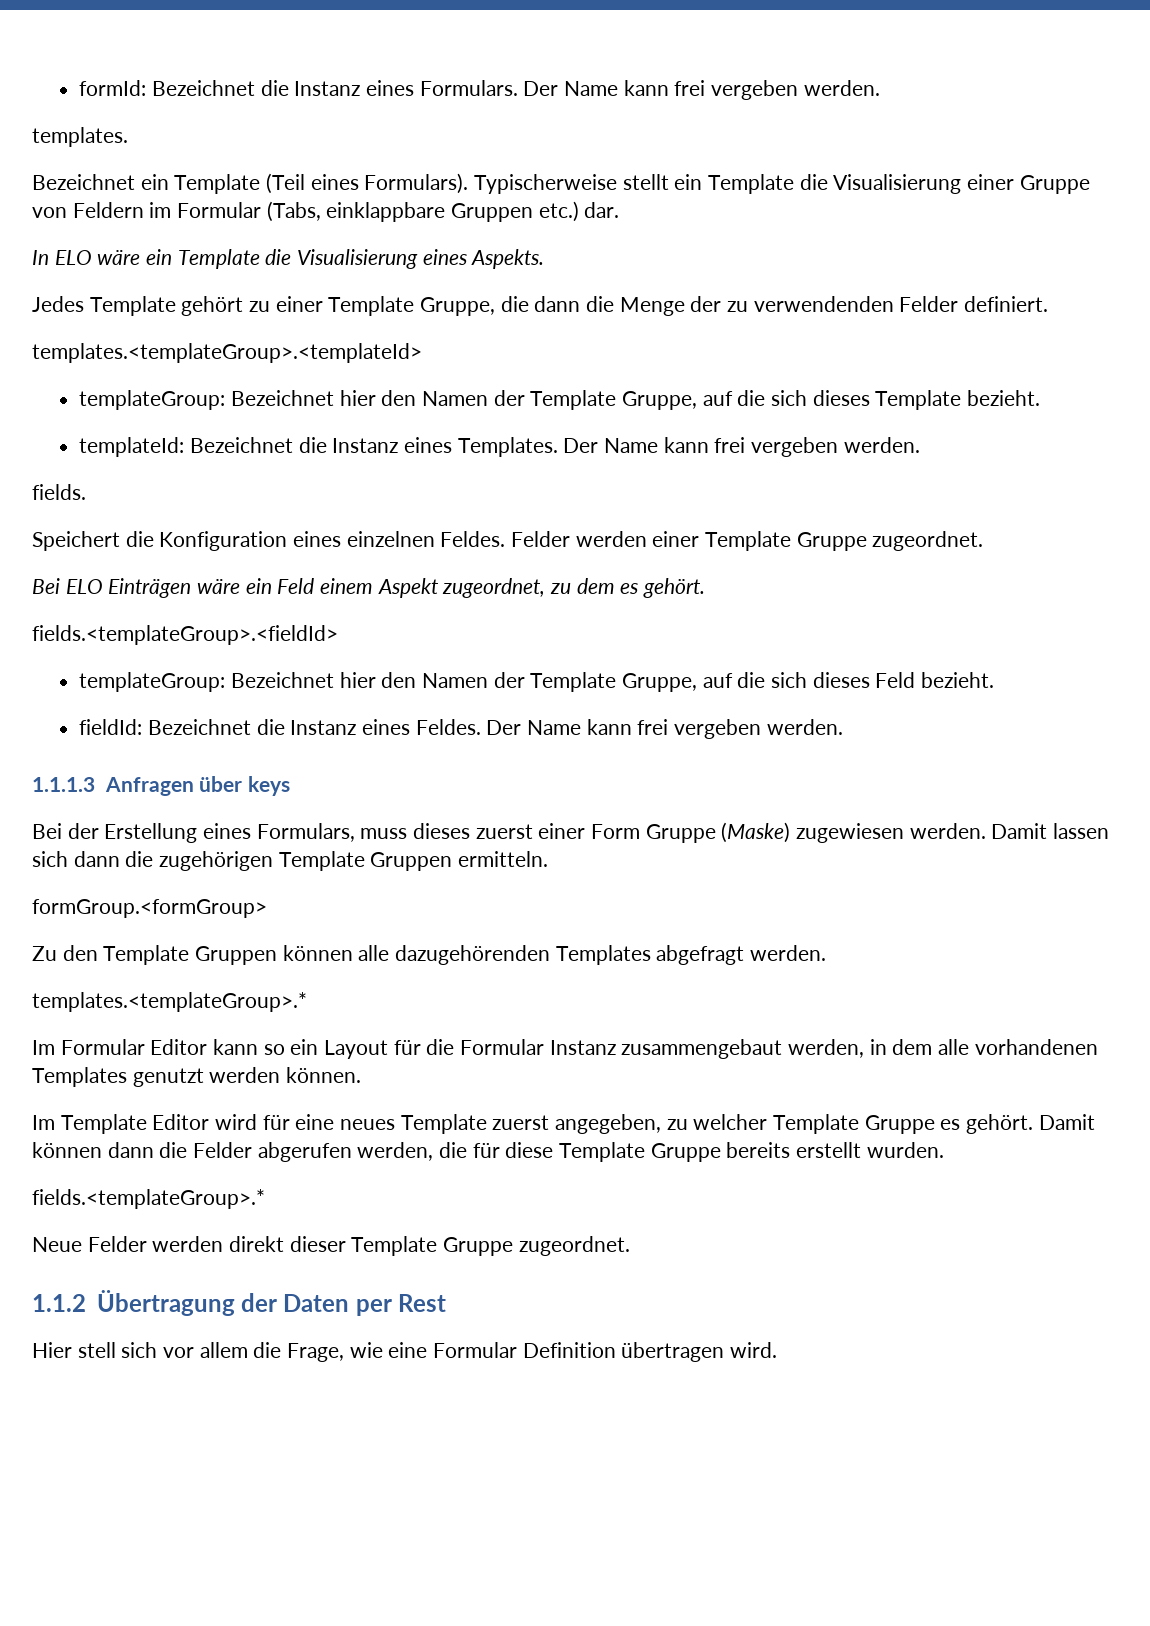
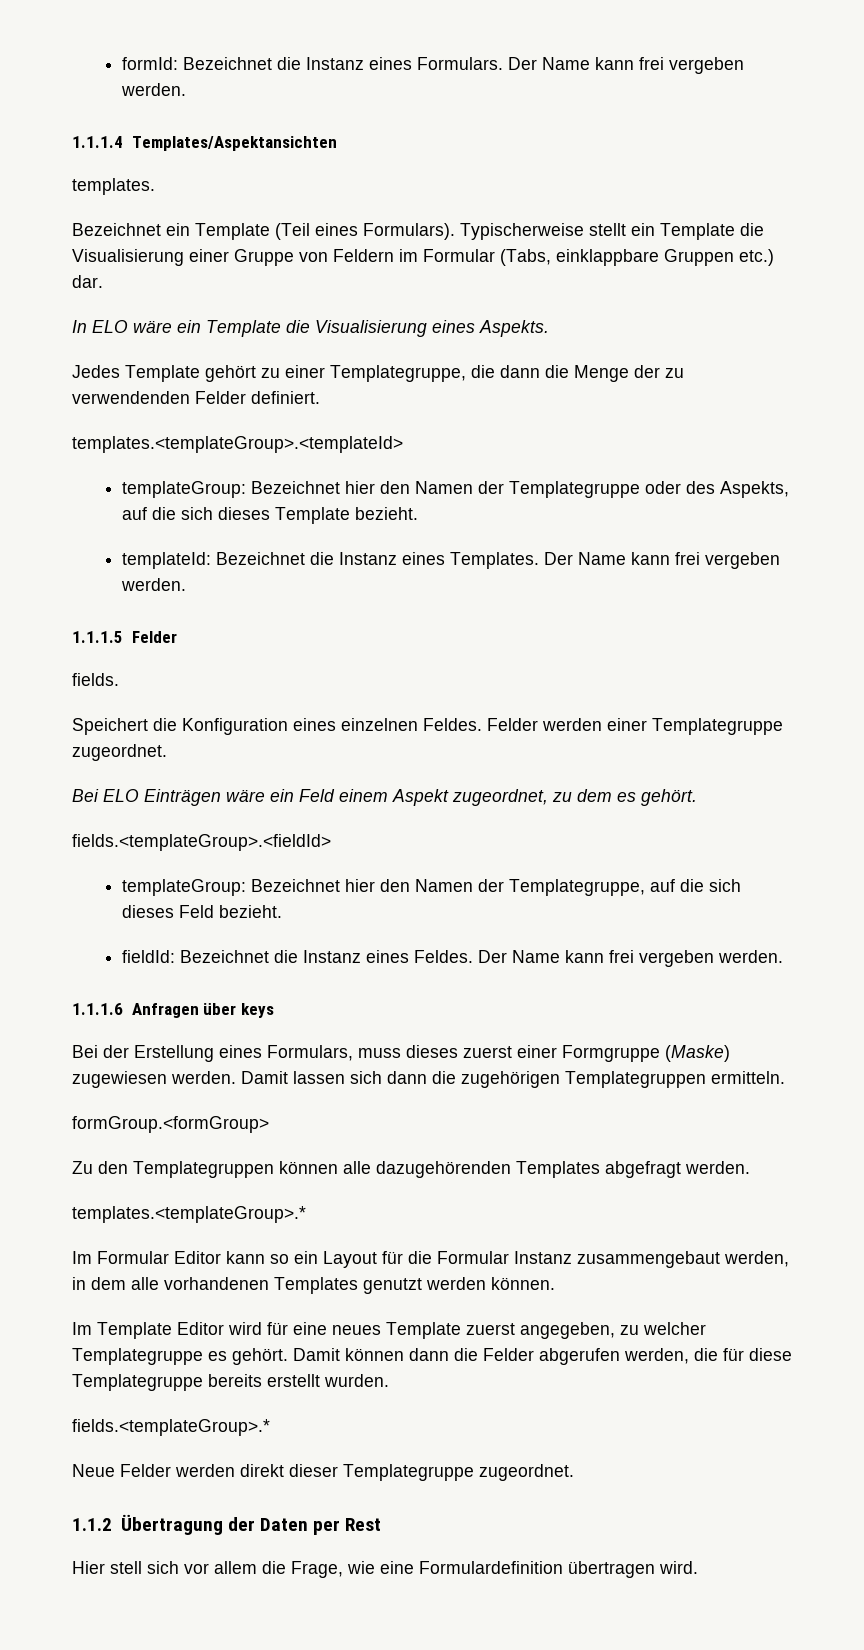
(880, 88) none -> [72,136,337,151] // 1.1.1.4 Templates/Aspektansichten
[328,296,496,316] Template Gruppe, -> [330,365,466,382] Templategruppe,
[530,390,697,410] Template Gruppe, -> [508,481,789,498] Templategruppe oder des Aspekts,
(920, 445) none -> [72,631,177,643] // 1.1.1.5 Felder
[705,531,867,551] Template Gruppe -> [652,718,783,735] Templategruppe
[530,672,697,692] Template Gruppe, -> [508,879,645,896] Templategruppe,
[32,777,95,792] 1.1.1.3 -> [72,1003,123,1015] 1.1.1.6
[591,824,716,843] Form Gruppe -> [562,1045,660,1062] Formgruppe
[278,851,453,871] Template Gruppen -> [565,1071,706,1088] Templategruppen
[103,945,278,965] Template Gruppen -> [133,1161,274,1178] Templategruppen
[773,1114,935,1134] Template Gruppe -> [72,1348,203,1365] Templategruppe
[559,1142,721,1162] Template Gruppe -> [72,1374,203,1391] Templategruppe
[351,1236,514,1256] Template Gruppe -> [343,1464,474,1481] Templategruppe
[433,1342,616,1358] Formular Definition -> [419,1561,563,1574] Formulardefinition

